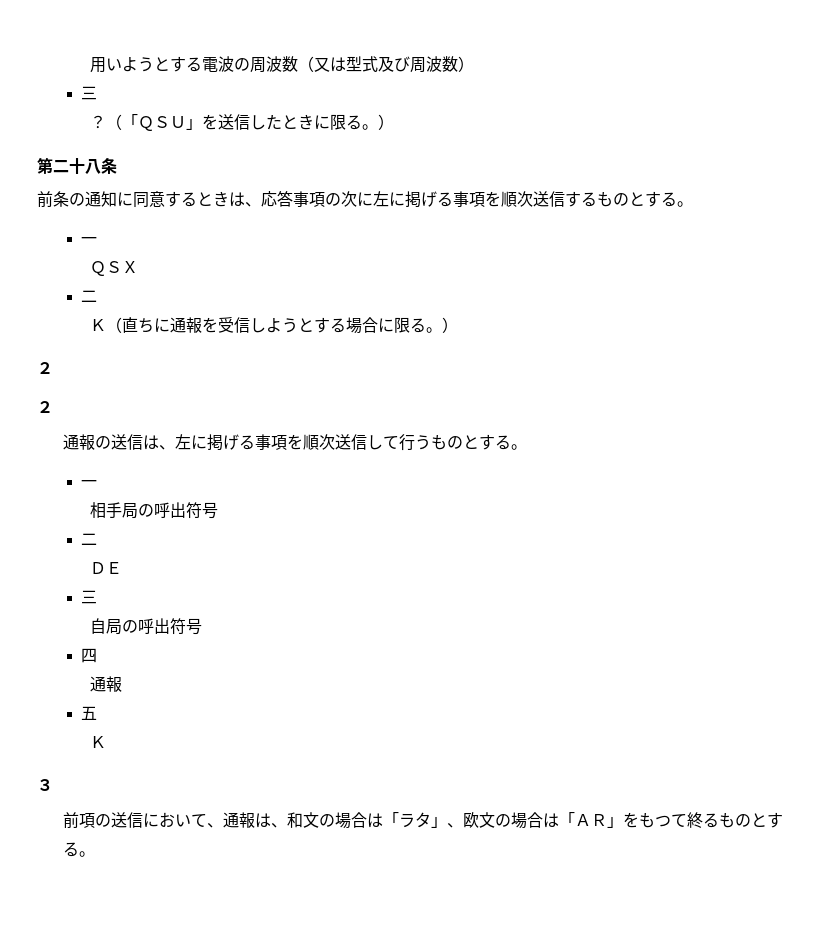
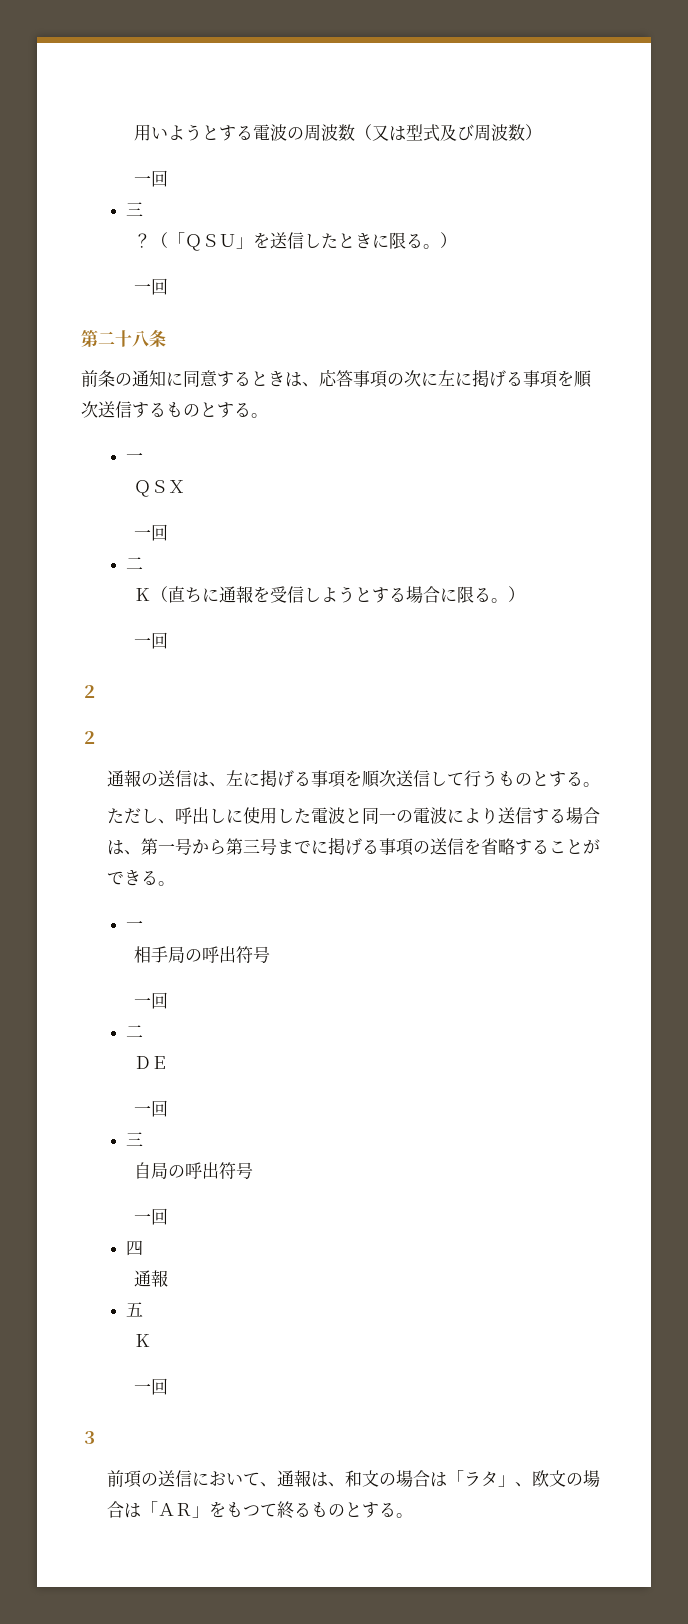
(474, 64) none -> [133,170,168,187] // 一回
(394, 122) none -> [133,278,168,295] // 一回
(138, 267) none -> [133,524,168,541] // 一回
(458, 325) none -> [133,632,168,649] // 一回
(528, 447) none -> [107,807,601,824] [107,837,601,856] [107,870,176,886] // ただし、呼出しに使用した電波と同一の電波により送信する場合は、第一号から第三号までに掲げる事項の送信を省略することができる。
(218, 510) none -> [133,992,168,1009] // 一回
(122, 568) none -> [133,1100,168,1117] // 一回
(202, 626) none -> [133,1208,168,1225] // 一回
(106, 742) none -> [133,1378,168,1395] // 一回

